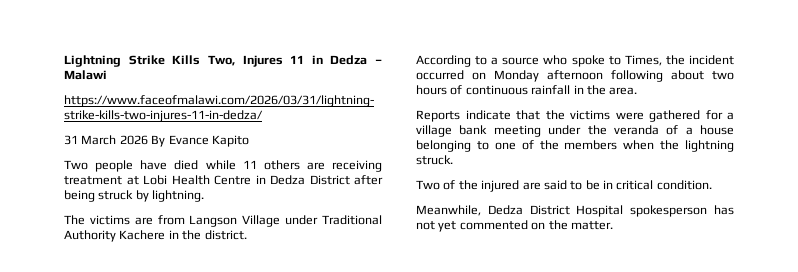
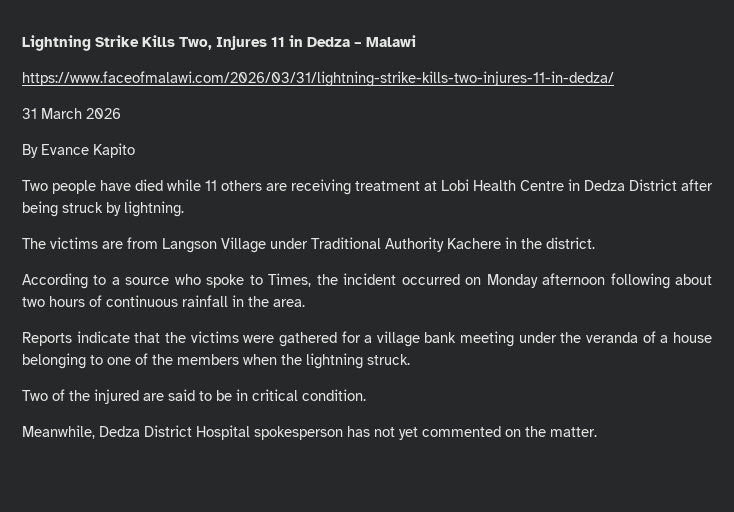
(148, 140) none -> (121, 113) //

